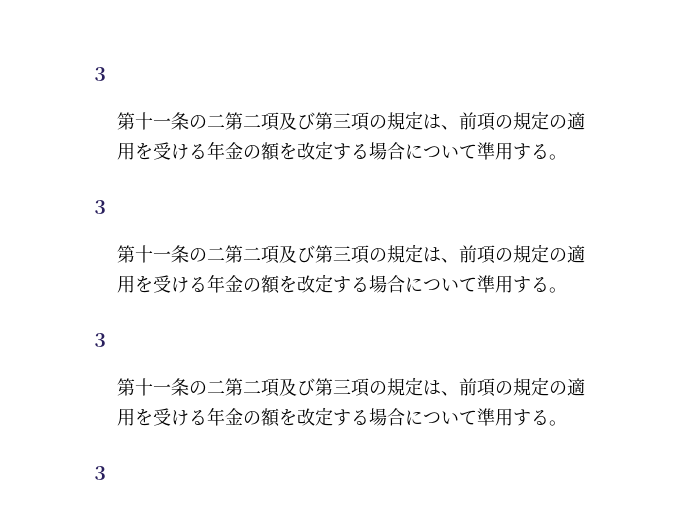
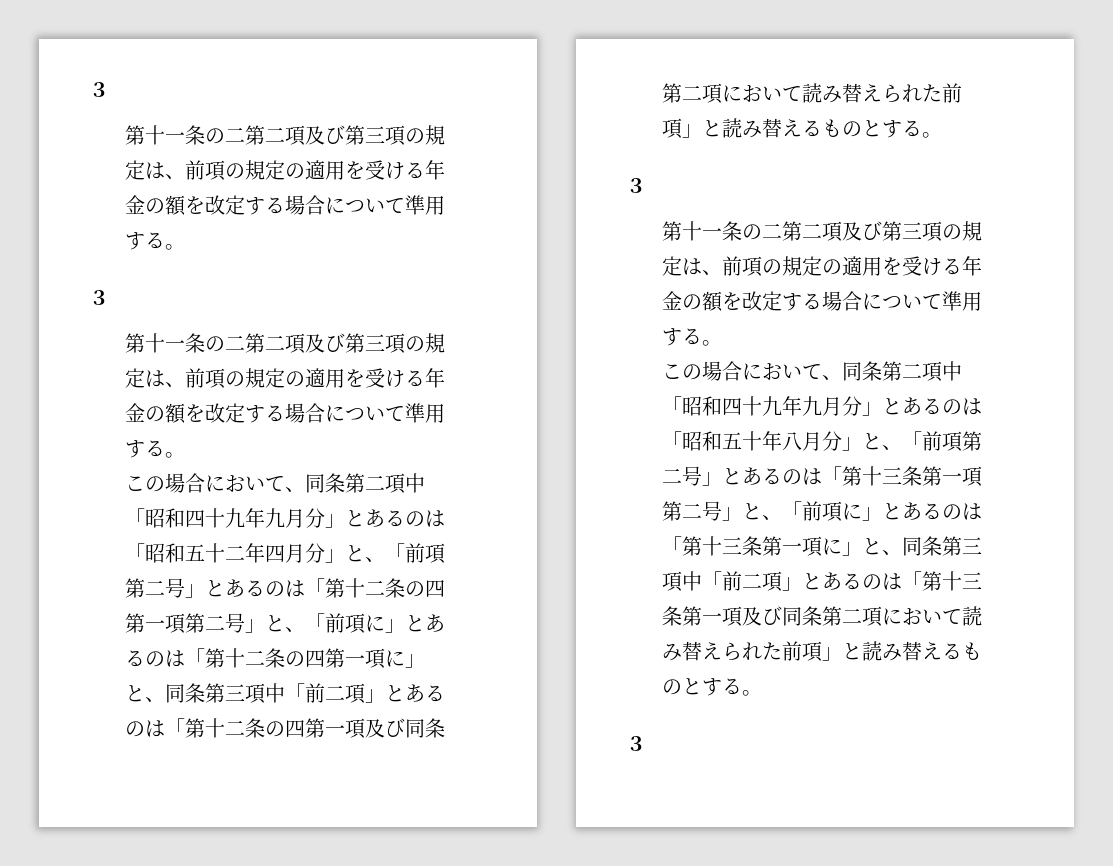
(568, 290) none -> [124,473,425,494] [124,508,445,528] [124,543,445,564] [124,578,445,598] [124,613,445,634] [124,648,425,669] [124,683,445,704] [124,718,445,739] [661,83,962,104] [661,118,942,139] // この場合において、同条第二項中「昭和四十九年九月分」とあるのは「昭和五十二年四月分」と、「前項第二号」とあるのは「第十二条の四第一項第二号」と、「前項に」とあるのは「第十二条の四第一項に」と、同条第三項中「前二項」とあるのは「第十二条の四第一項及び同条第二項において読み替えられた前項」と読み替えるものとする。
(568, 423) none -> [661,361,962,382] [661,396,982,416] [661,431,982,452] [661,466,982,487] [661,501,982,522] [661,536,982,557] [661,571,982,592] [661,606,982,627] [661,641,982,662] [661,678,762,696] // この場合において、同条第二項中「昭和四十九年九月分」とあるのは「昭和五十年八月分」と、「前項第二号」とあるのは「第十三条第一項第二号」と、「前項に」とあるのは「第十三条第一項に」と、同条第三項中「前二項」とあるのは「第十三条第一項及び同条第二項において読み替えられた前項」と読み替えるものとする。

